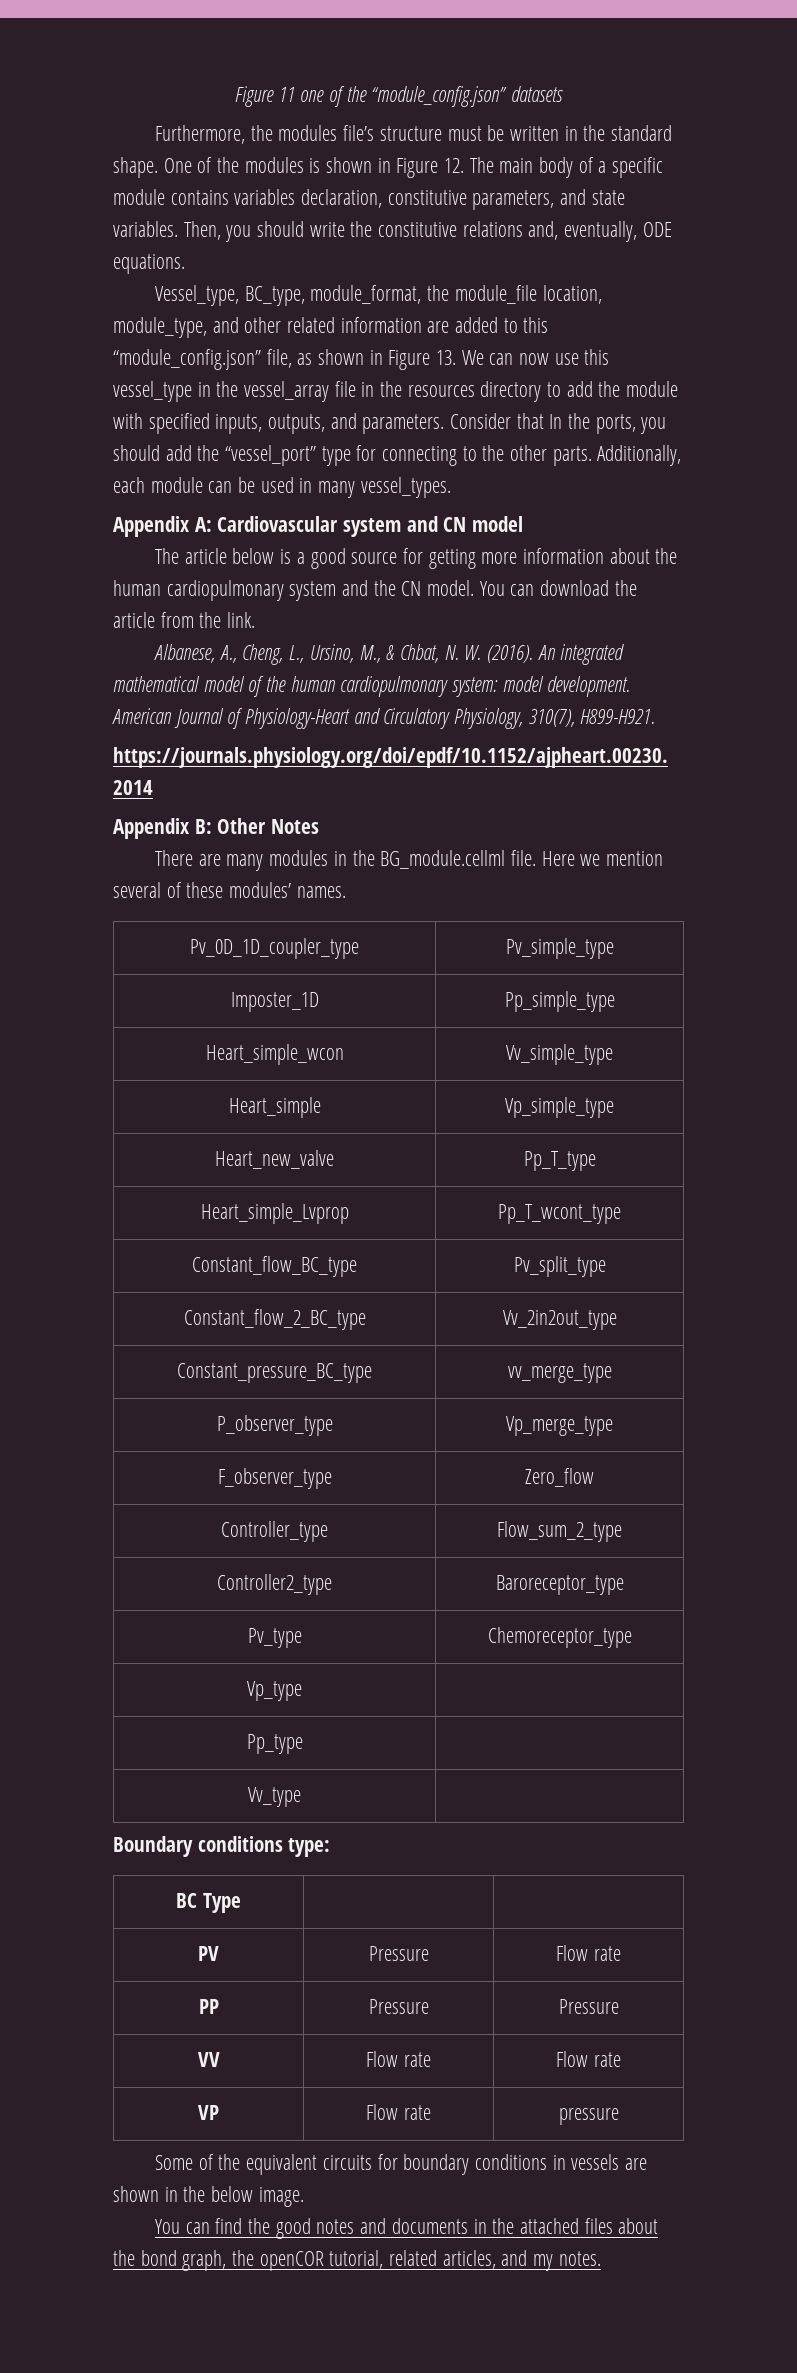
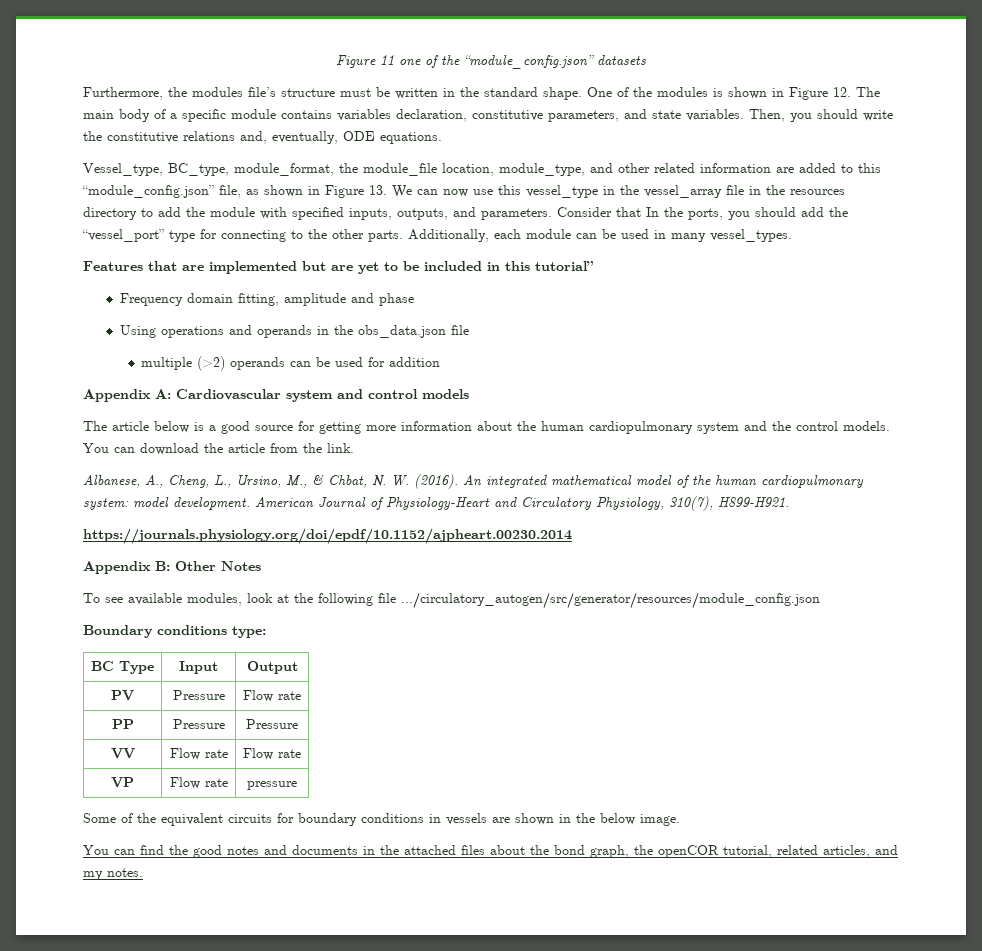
(451, 487) none -> [83,261,594,274] [119,293,414,306] [119,325,469,338] [141,356,441,371] // Features that are implemented but are yet to be included in this tutorial” // Frequency domain fitting, amplitude and phase // Using operations and operands in the obs_data.json file // multiple (>2) operands can be used for addition
[443,516,524,532] CN model -> [368,389,469,399] control models
[401,580,475,596] CN model. -> [796,421,890,431] control models.
[155,850,663,871] [113,882,346,898] [190,938,359,959] [505,938,614,959] [230,992,319,1012] [504,991,615,1012] [205,1044,344,1065] [506,1044,613,1065] [228,1097,321,1118] [505,1097,614,1118] [215,1150,334,1169] [523,1151,596,1171] [200,1203,349,1224] [498,1204,621,1224] [192,1256,357,1277] [513,1256,606,1277] [183,1309,366,1330] [502,1310,617,1330] [177,1363,372,1383] [507,1363,612,1383] [216,1415,333,1436] [506,1416,613,1436] [217,1468,332,1489] [525,1468,594,1487] [221,1521,328,1542] [497,1521,622,1542] [217,1574,332,1595] [495,1575,624,1595] [247,1628,302,1648] [487,1627,632,1648] [247,1681,302,1701] [246,1734,303,1754] [248,1787,301,1807] There are many modules in the BG_module.cellml file. Here we mention several of these modules’ names. // Pv_0D_1D_coupler_type | Pv_simple_type // Imposter_1D | Pp_simple_type // Heart_simple_wcon | Vv_simple_type // Heart_simple | Vp_simple_type // Heart_new_valve | Pp_T_type // Heart_simple_Lvprop | Pp_T_wcont_type // Constant_flow_BC_type | Pv_split_type // Constant_flow_2_BC_type | Vv_2in2out_type // Constant_pressure_BC_type | vv_merge_type // P_observer_type | Vp_merge_type // F_observer_type | Zero_flow // Controller_type | Flow_sum_2_type // Controller2_type | Baroreceptor_type // Pv_type | Chemoreceptor_type // Vp_type | // Pp_type | // Vv_type | -> [83,592,820,609] To see available modules, look at the following file .../circulatory_autogen/src/generator/resources/module_config.json
(241, 1903) | -> [179,661,218,674] [246,661,298,674] Input | Output

